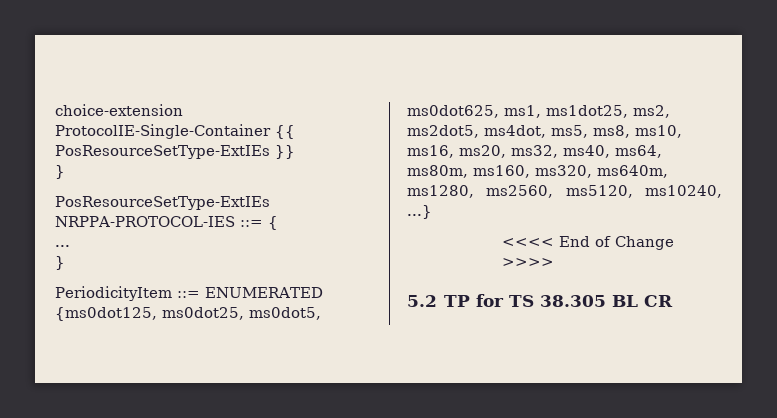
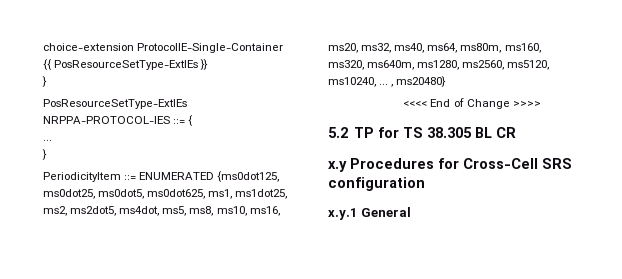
[407,205,432,219] ...} -> [379,76,447,87] ... , ms20480}
(674, 301) none -> [328,158,572,172] [328,177,425,191] [328,207,411,220] // x.y Procedures for Cross-Cell SRS configuration // x.y.1 General

